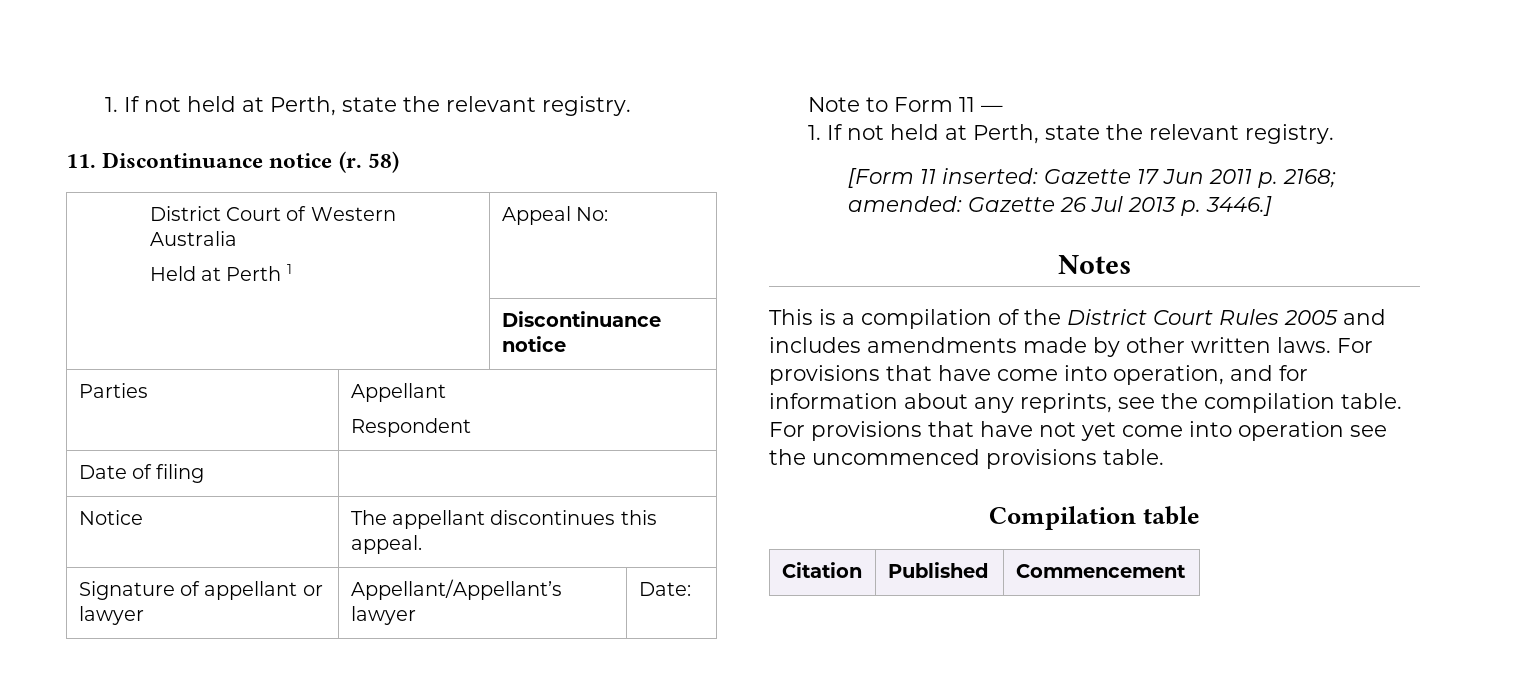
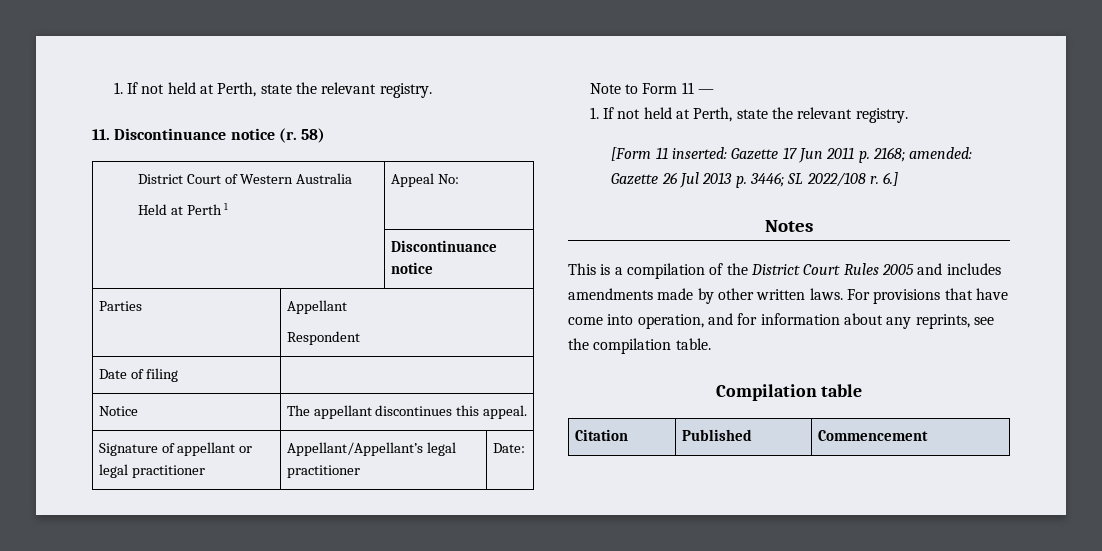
[78,606,144,625] lawyer -> [98,464,205,478] legal practitioner
[350,606,416,625] lawyer -> [426,442,456,456] [286,465,360,478] legal practitioner
[1205,196,1272,216] 3446.] -> [750,172,899,187] 3446; SL 2022/108 r. 6.]
[769,421,1387,441] [769,449,1164,469] For provisions that have not yet come into operation see the uncommenced provisions table. -> (711, 344) none

